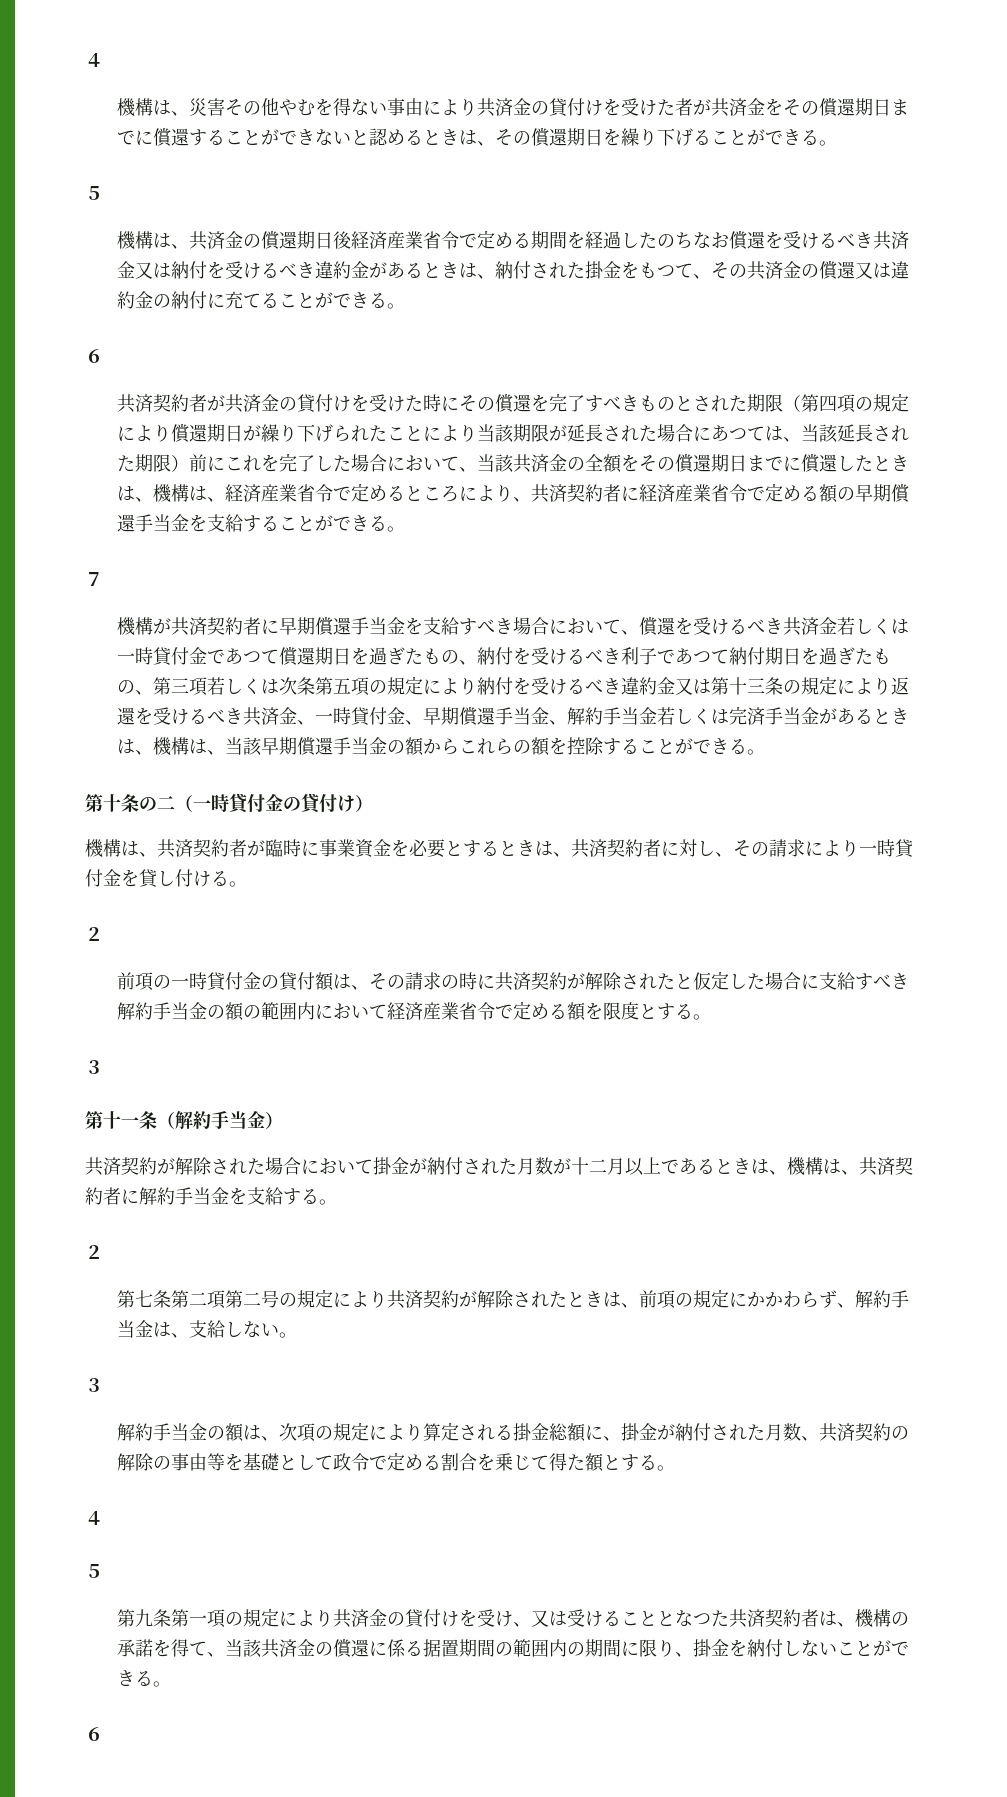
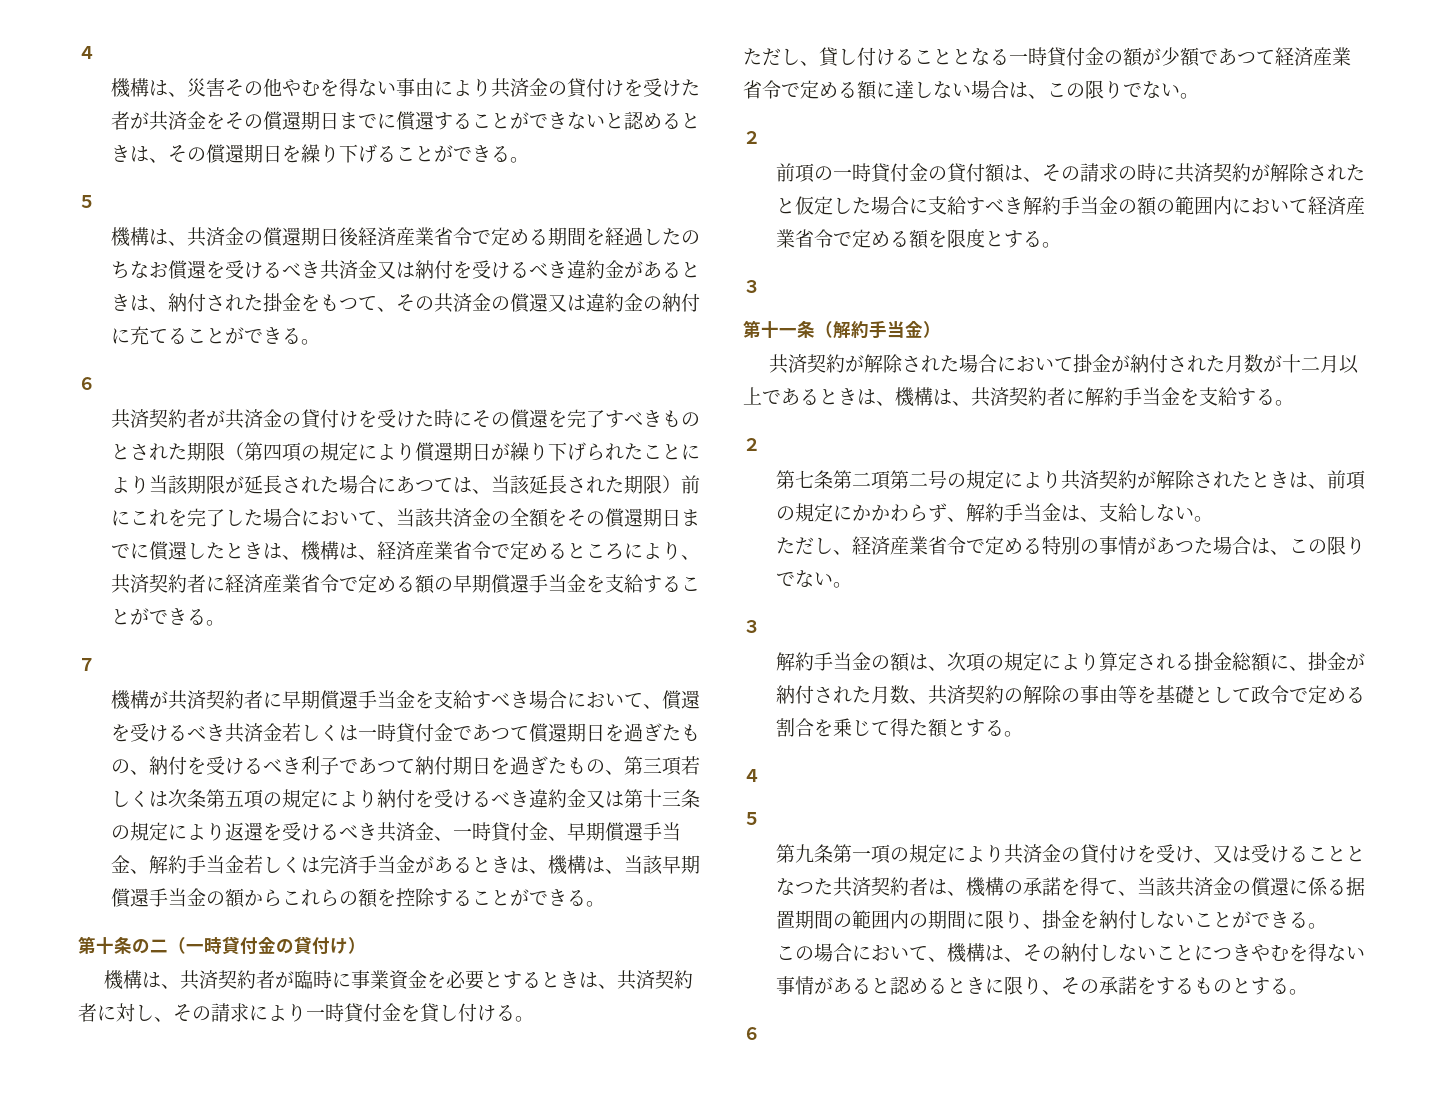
(247, 884) none -> [743,47,1351,67] [743,80,1199,100] // ただし、貸し付けることとなる一時貸付金の額が少額であつて経済産業省令で定める額に達しない場合は、この限りでない。
(297, 1335) none -> [776,536,1366,555] [776,570,853,588] // ただし、経済産業省令で定める特別の事情があつた場合は、この限りでない。
(171, 1684) none -> [776,943,1366,963] [776,976,1309,995] // この場合において、機構は、その納付しないことにつきやむを得ない事情があると認めるときに限り、その承諾をするものとする。

